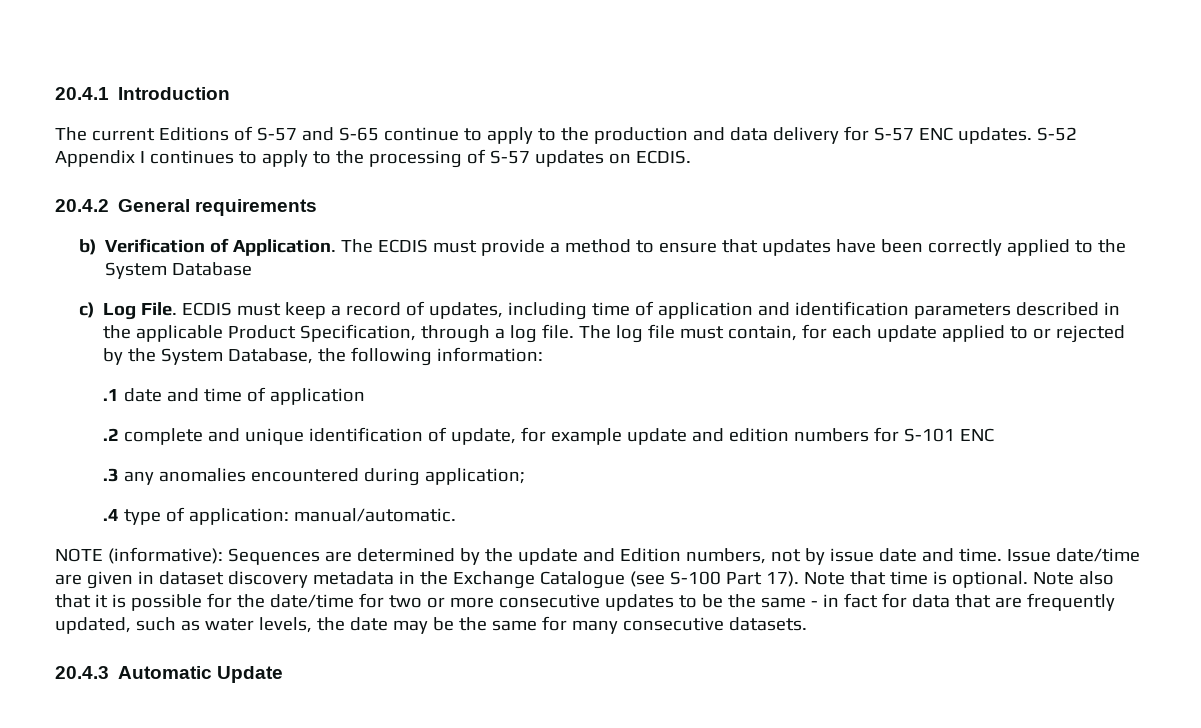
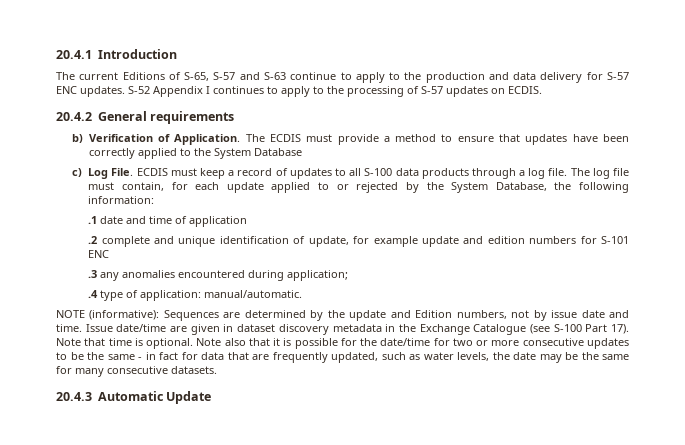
(253, 133) none -> [184,72,210,81] S-65,
[338,127,379,141] S-65 -> [263,72,286,80] S-63
[429,301,1121,320] [103,324,417,342] updates, including time of application and identification parameters described in the applicable Product Specification, -> [289,168,469,179] updates to all S-100 data products

